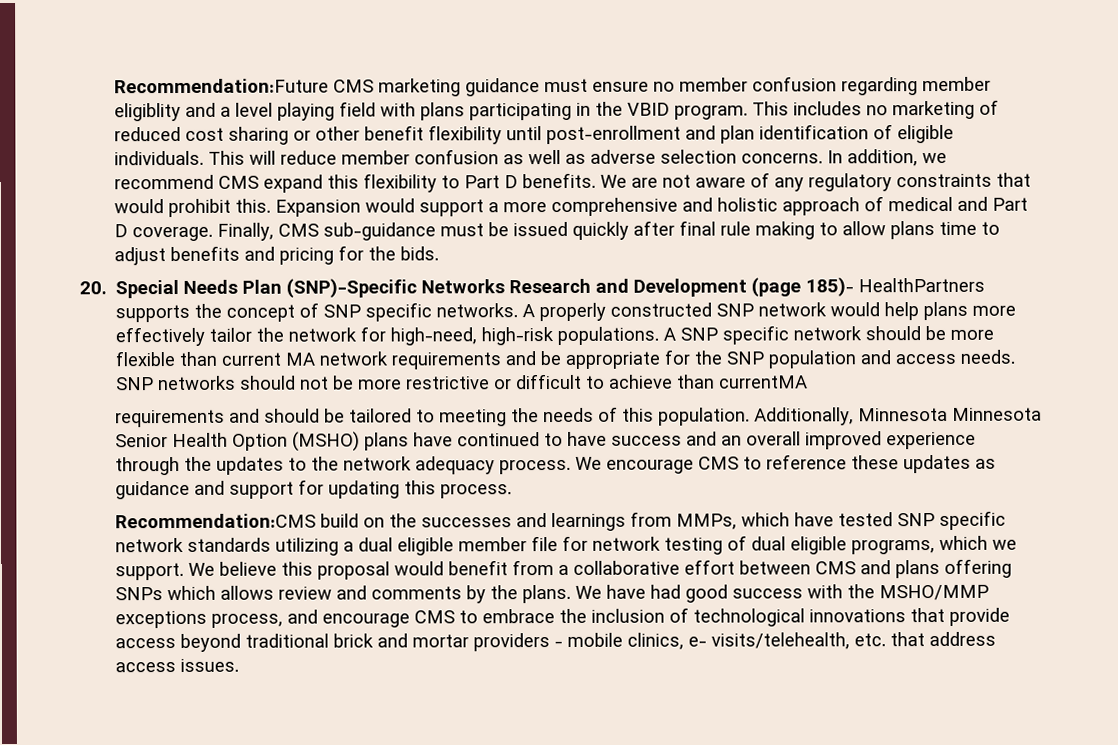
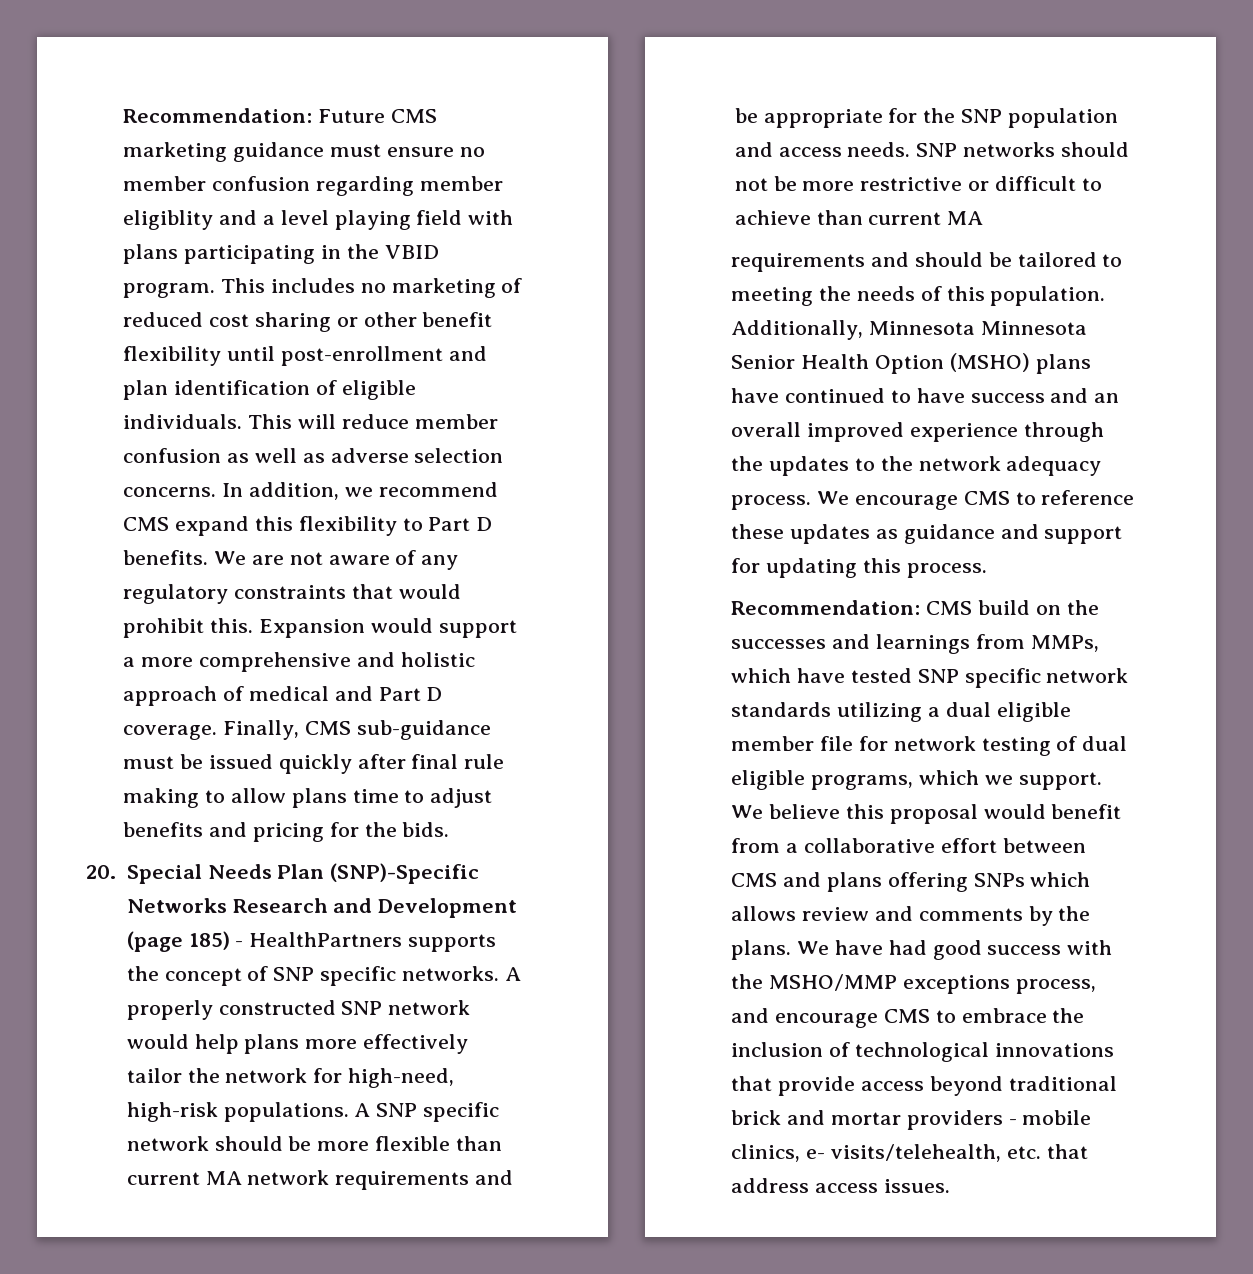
[114,78,330,94] Recommendation:Future -> [123,108,386,123] Recommendation: Future
[805,277,855,297] 185)- -> [188,931,244,950] 185) -
[719,375,809,389] currentMA -> [868,211,984,225] current MA
[115,513,317,529] Recommendation:CMS -> [731,600,973,615] Recommendation: CMS

